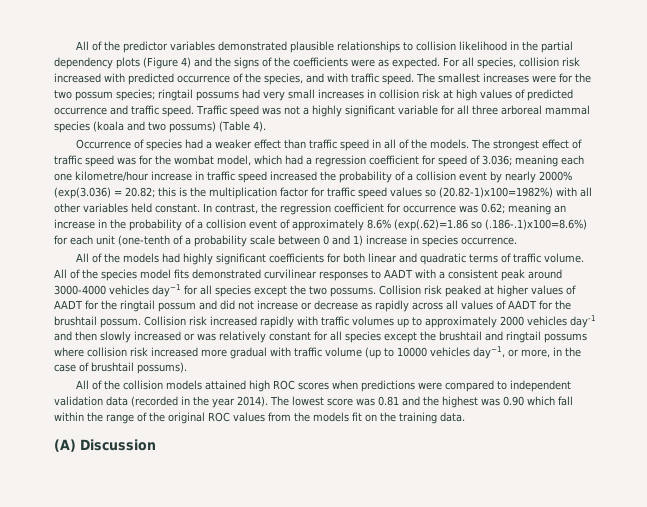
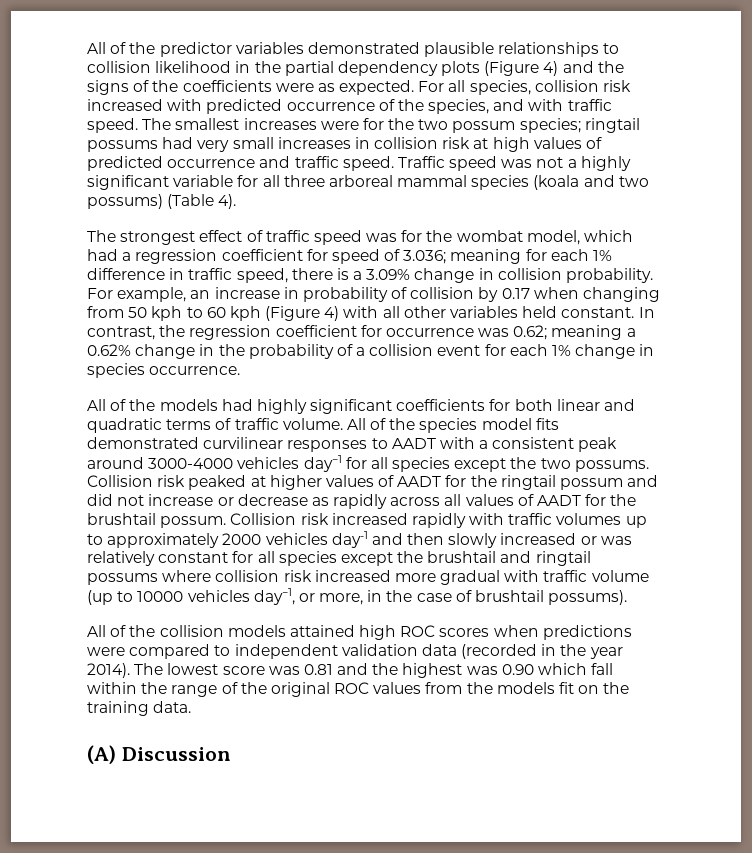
[76,139,470,151] Occurrence of species had a weaker effect than traffic speed in all of the models. -> (237, 201) none
[561,155,584,165] [54,171,572,183] [54,187,553,199] each one kilometre/hour increase in traffic speed increased the probability of a collision event by nearly 2000% (exp(3.036) = 20.82; this is the multiplication factor for traffic speed values so (20.82-1)x100=1982%) -> [525,249,613,261] [87,268,654,283] [87,287,661,302] [87,306,340,321] for each 1% difference in traffic speed, there is a 3.09% change in collision probability. For example, an increase in probability of collision by 0.17 when changing from 50 kph to 60 kph (Figure 4)
[554,205,566,213] [54,219,95,229] an increase -> [626,328,636,337] [87,344,196,359] a 0.62% change
[280,219,587,231] [54,235,407,247] of approximately 8.6% (exp(.62)=1.86 so (.186-.1)x100=8.6%) for each unit (one-tenth of a probability scale between 0 and 1) increase -> [484,344,636,359] for each 1% change

